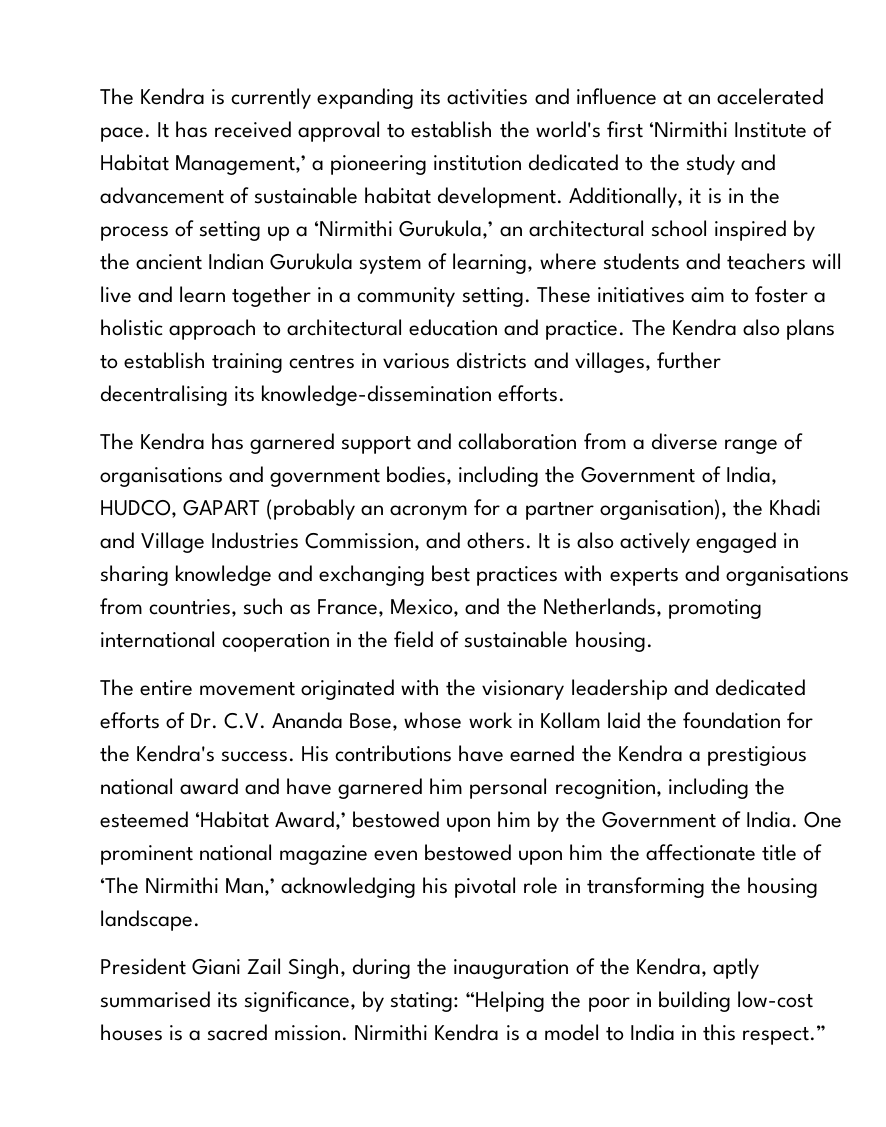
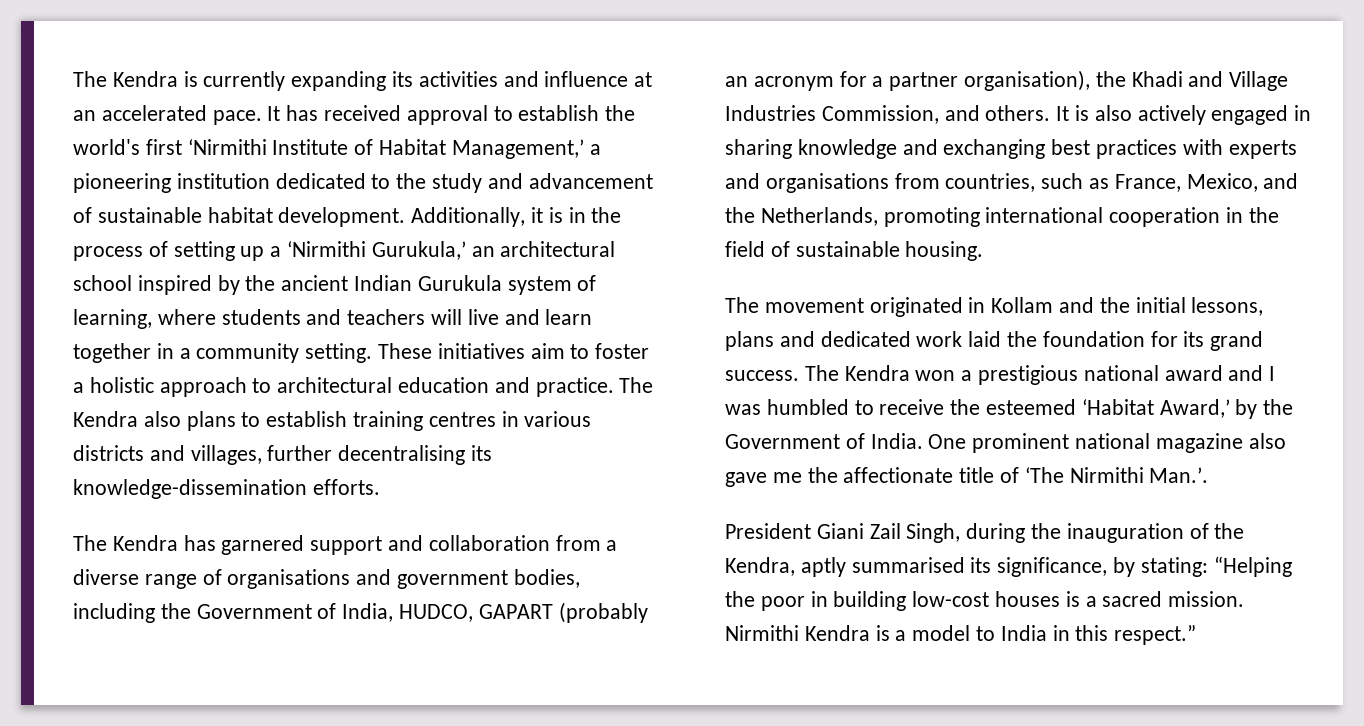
[140,680,194,696] entire -> (759, 305) none
[401,679,806,700] [100,712,813,731] [100,745,683,762] with the visionary leadership and dedicated efforts of Dr. C.V. Ananda Bose, whose work in Kollam laid the foundation for the Kendra's success. His contributions have earned the Kendra -> [968,297,1264,316] [725,331,1264,351] [725,365,956,381] in Kollam and the initial lessons, plans and dedicated work laid the foundation for its grand success. The Kendra won
[286,778,749,799] have garnered him personal recognition, including -> [1269,366,1276,381] [725,399,945,415] I was humbled to receive
[352,811,532,832] bestowed upon him -> (1230, 408) none
[374,844,604,865] even bestowed upon him -> [1248,433,1286,449] [725,472,802,487] also gave me
[225,877,818,898] [100,910,200,931] Man,’ acknowledging his pivotal role in transforming the housing landscape. -> [1149,467,1209,483] Man.’.

